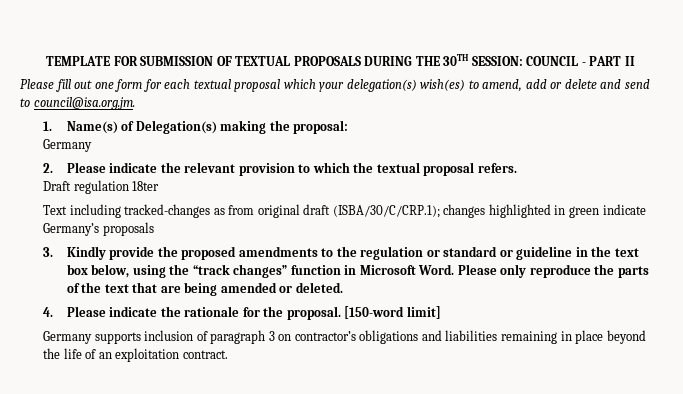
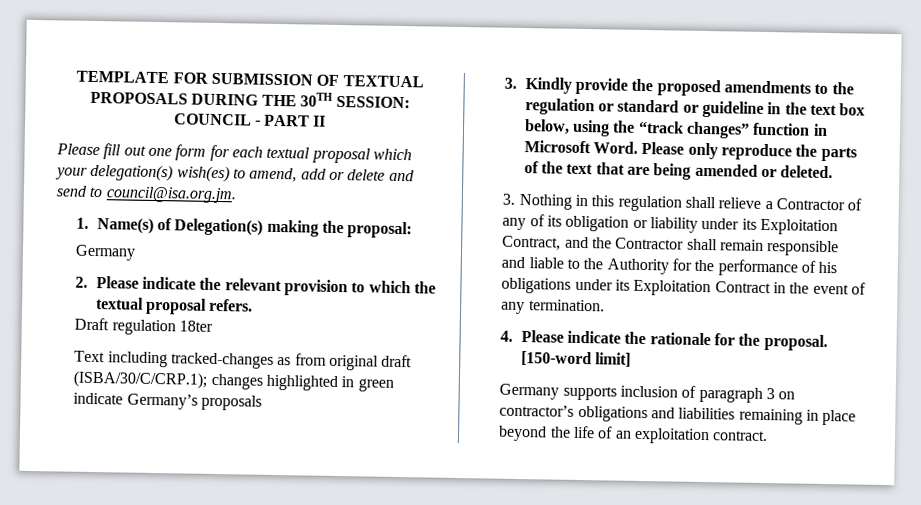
(343, 287) none -> [502,193,863,212] [502,214,838,236] [502,235,840,257] [501,256,838,277] [501,277,866,297] [501,299,605,315] // 3. Nothing in this regulation shall relieve a Contractor of any of its obligation or liability under its Exploitation Contract, and the Contractor shall remain responsible and liable to the Authority for the performance of his obligations under its Exploitation Contract in the event of any termination.

